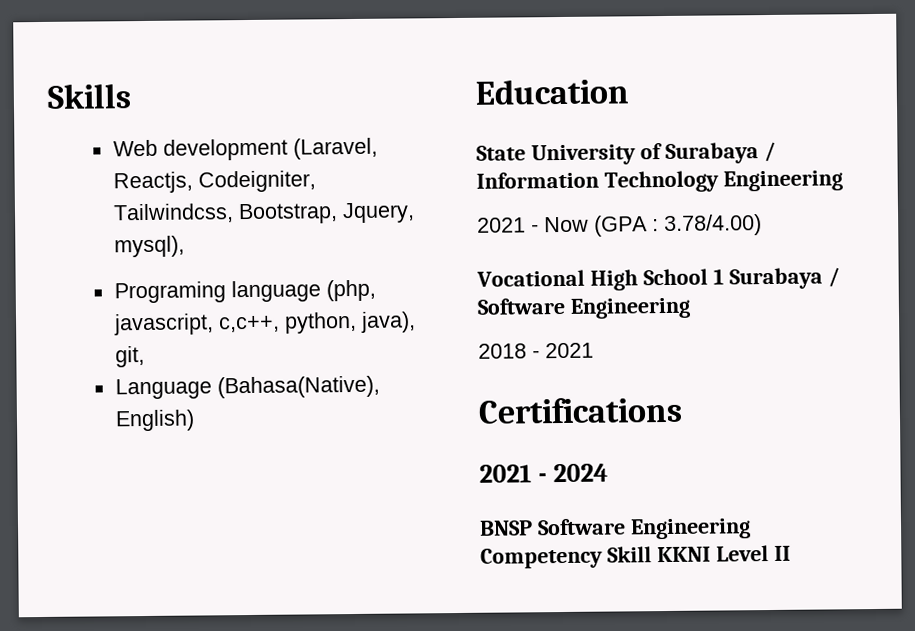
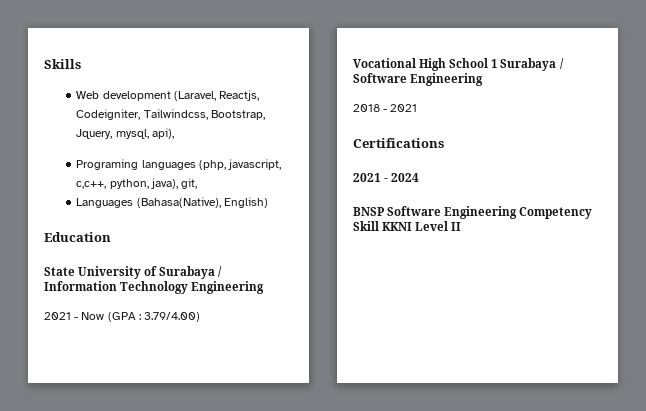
[113,235,185,258] mysql), -> [115,128,174,139] mysql, api),
[230,280,321,303] language -> [141,160,196,170] languages
[114,378,212,400] Language -> [76,198,134,208] Languages
[664,214,762,237] 3.78/4.00) -> [144,312,201,322] 3.79/4.00)

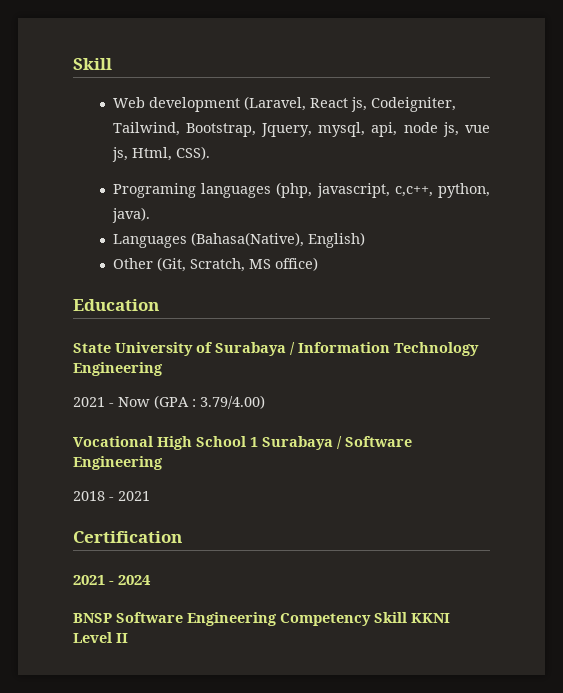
[44,59,81,69] Skills -> [73,58,112,70] Skill
[219,90,260,101] [76,109,265,120] [76,128,174,139] Reactjs, Codeigniter, Tailwindcss, Bootstrap, Jquery, mysql, api), -> [309,97,456,112] [112,122,491,137] [111,146,210,162] React js, Codeigniter, Tailwind, Bootstrap, Jquery, mysql, api, node js, vue js, Html, CSS).
[150,178,198,189] java), git, -> [111,207,150,223] java).
(268, 202) none -> [112,257,318,272] // Other (Git, Scratch, MS office)
[353,138,444,148] Certifications -> [73,531,182,543] Certification

